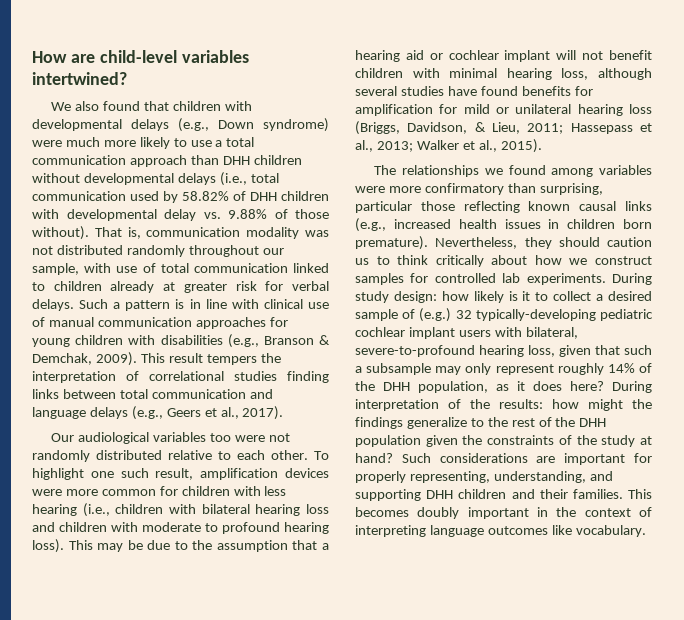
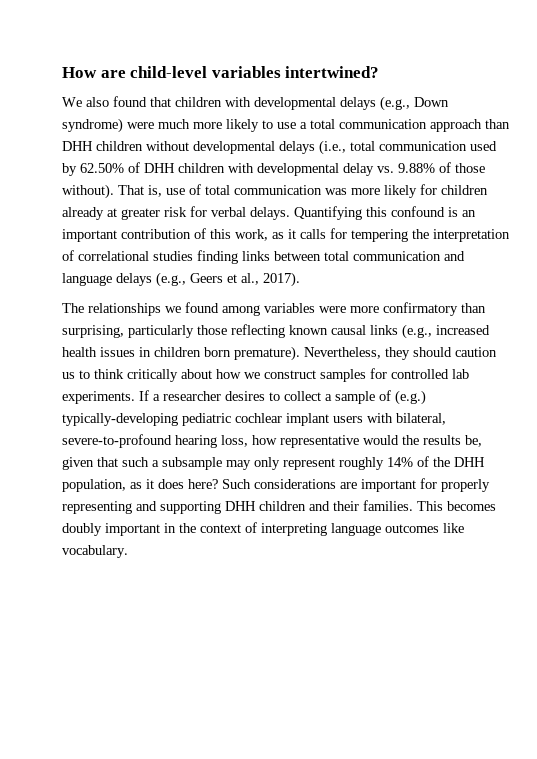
[182,191,229,201] 58.82% -> [80,163,124,173] 62.50%
[146,227,330,239] [32,245,284,257] [32,263,329,275] [32,282,45,291] communication modality was not distributed randomly throughout our sample, with use of total communication linked to -> [166,184,437,198] use of total communication was more likely for
[79,299,329,311] [32,317,288,329] [32,334,330,348] [32,352,257,366] Such a pattern is in line with clinical use of manual communication approaches for young children with disabilities (e.g., Branson & Demchak, 2009). This result tempers -> [294,206,476,220] [62,228,408,242] Quantifying this confound is an important contribution of this work, as it calls for tempering
[51,432,290,444] [32,450,329,462] [32,468,329,480] [32,486,287,496] [32,503,329,517] [32,522,329,534] [32,539,329,553] [355,50,652,62] [355,68,652,80] [355,86,593,96] [355,104,652,116] [355,121,652,135] [355,139,542,153] // Our audiological variables too were not randomly distributed relative to each other. To highlight one such result, amplification devices were more common for children with less hearing (i.e., children with bilateral hearing loss and children with moderate to profound hearing loss). This may be due to the assumption that a hearing aid or cochlear implant will not benefit children with minimal hearing loss, although several studies have found benefits for amplification for mild or unilateral hearing loss (Briggs, Davidson, & Lieu, 2011; Hassepass et al., 2013; Walker et al., 2015). -> (300, 279) none
[355,201,412,213] particular -> [128,325,194,338] particularly
[612,273,652,285] [355,291,531,303] During study design: how likely is it -> [139,390,265,401] If a researcher desires
[608,291,652,301] desired -> (332, 397) none
[455,310,472,319] 32 -> (426, 397) none
(555, 351) none -> [252,435,482,448] how representative would the results be,
[612,381,652,393] [355,399,652,411] [355,417,607,429] [355,435,652,447] [355,453,393,463] During interpretation of the results: how might the findings generalize to the rest of the DHH population given the constraints of the study at hand? -> (218, 484) none
[409,471,586,483] representing, understanding, -> [62,501,132,514] representing

